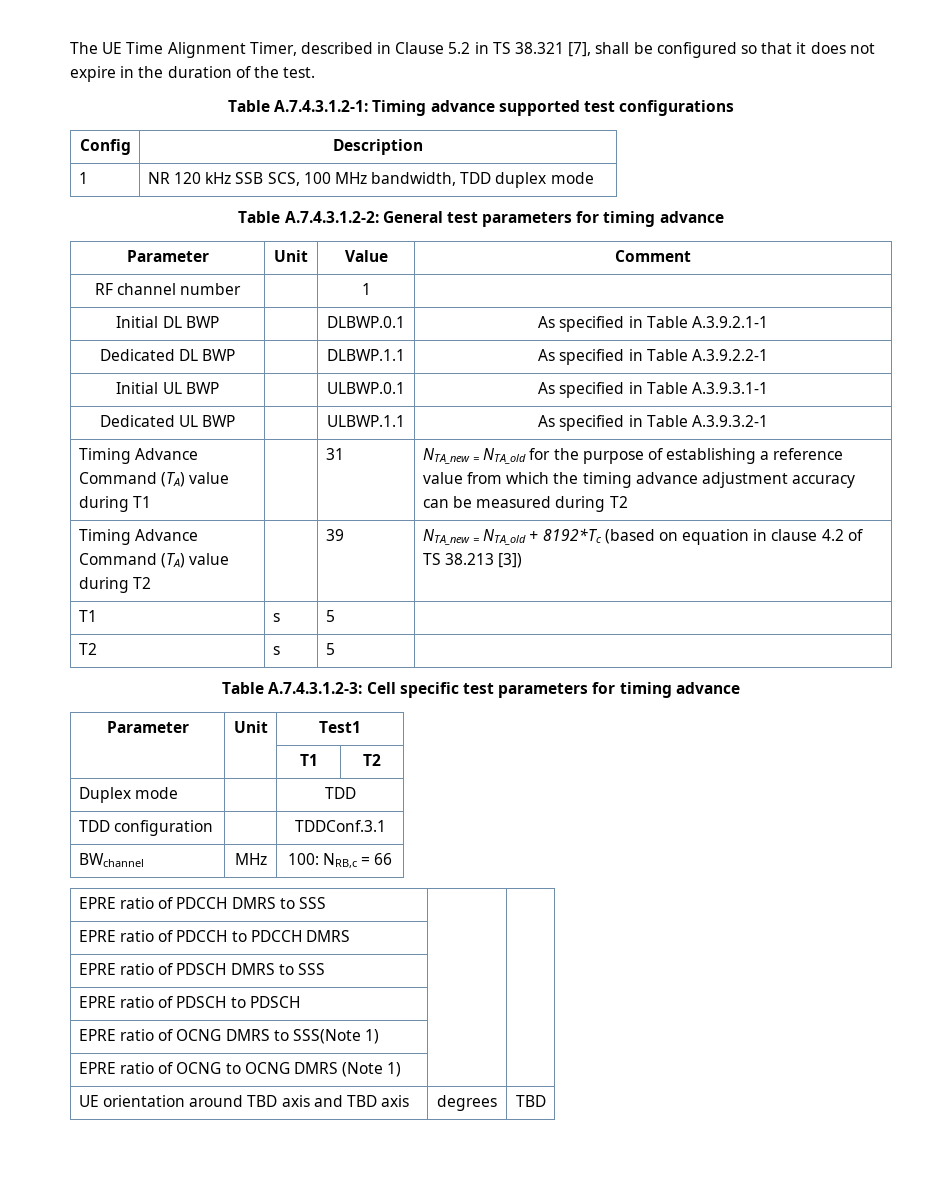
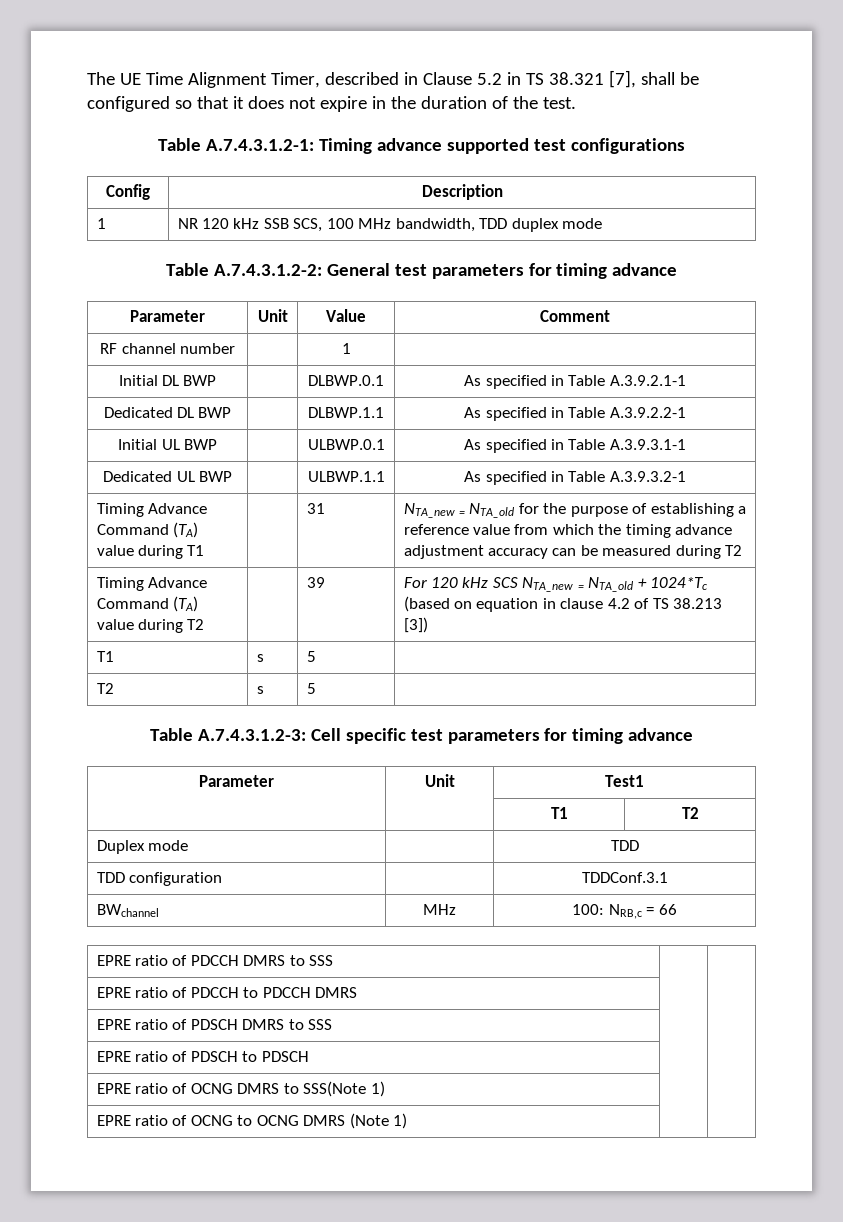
(344, 535) none -> [403,577,518,588] For 120 kHz SCS
[542,528,602,543] 8192*Tc -> [650,577,708,590] 1024*Tc
[78,1095,410,1107] [437,1095,497,1111] [515,1095,546,1107] // UE orientation around TBD axis and TBD axis | degrees | TBD -> (408, 1121) none

